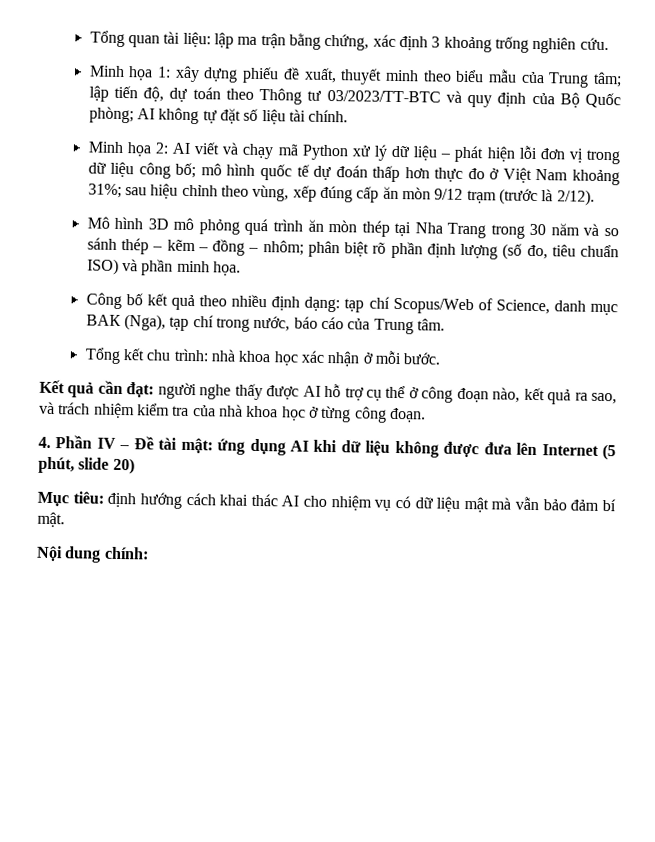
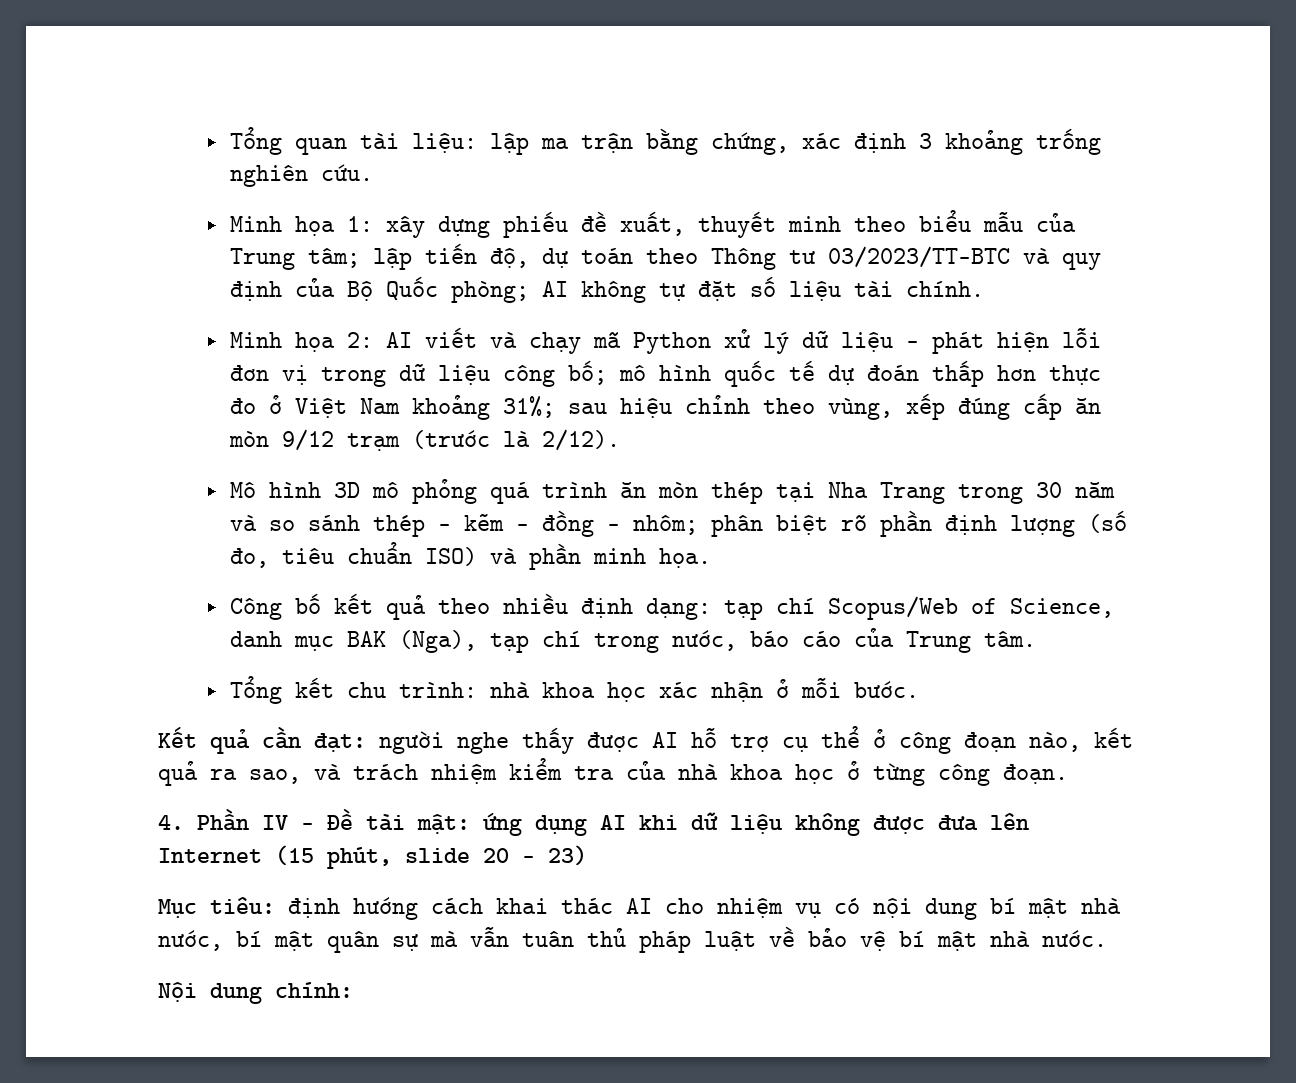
[602,443,617,461] (5 -> [275,845,314,866] (15
[112,457,135,475] 20) -> [483,845,587,866] 20 – 23)
[414,496,617,513] [37,511,65,528] dữ liệu mật mà vẫn bảo đảm bí mật. -> [873,898,1121,920] [158,926,1107,953] nội dung bí mật nhà nước, bí mật quân sự mà vẫn tuân thủ pháp luật về bảo vệ bí mật nhà nước.

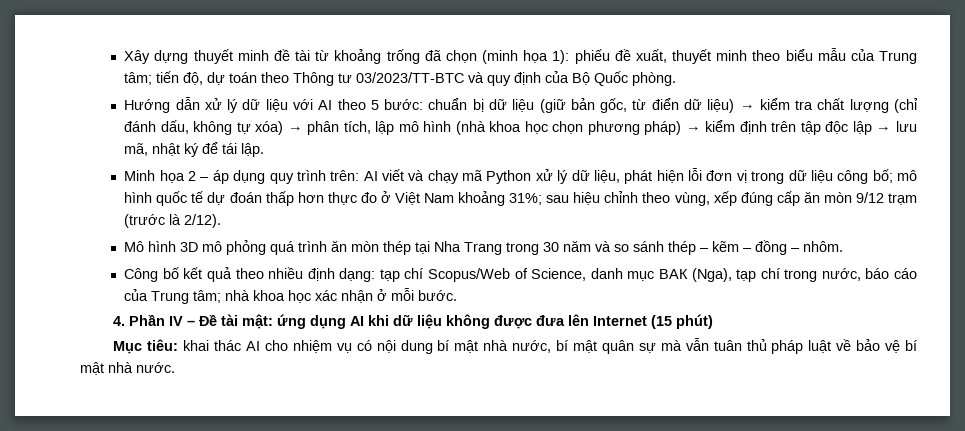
[229,127,1101,155] [229,164,373,187] [229,215,490,238] Tổng quan tài liệu: lập ma trận bằng chứng, xác định 3 khoảng trống nghiên cứu. // Minh họa 1: xây dựng -> [124,49,570,64] Xây dựng thuyết minh đề tài từ khoảng trống đã chọn (minh họa 1):
[372,248,412,270] lập -> (153, 78) none
[450,276,984,303] [229,332,373,352] phòng; AI không tự đặt số liệu tài chính. // Minh họa 2: -> [632,72,677,86] [124,97,918,113] [124,120,917,135] [124,142,265,157] [124,170,360,184] phòng. // Hướng dẫn xử lý dữ liệu với AI theo 5 bước: chuẩn bị dữ liệu (giữ bản gốc, từ điển dữ liệu) → kiểm tra chất lượng (chỉ đánh dấu, không tự xóa) → phân tích, lập mô hình (nhà khoa học chọn phương pháp) → kiểm định trên tập độc lập → lưu mã, nhật ký để tái lập. // Minh họa 2 – áp dụng quy trình trên:
[840,332,919,352] liệu – -> [593,170,620,183] liệu,
[632,510,1127,537] [229,542,711,570] nhôm; phân biệt rõ phần định lượng (số đo, tiêu chuẩn ISO) và phần minh họa. -> [803,241,844,252] nhôm.
[983,630,1036,647] [229,676,477,704] tâm. // Tổng kết chu trình: -> [193,290,222,303] tâm;
[158,726,1133,754] [158,758,1068,786] // Kết quả cần đạt: người nghe thấy được AI hỗ trợ cụ thể ở công đoạn nào, kết quả ra sao, và trách nhiệm kiểm tra của nhà khoa học ở từng công đoạn. -> (458, 295) none
[327,845,587,869] phút, slide 20 – 23) -> [676,314,714,329] phút)
[288,897,483,920] định hướng cách -> (179, 345) none
[158,982,353,1004] // Nội dung chính: -> (175, 367) none

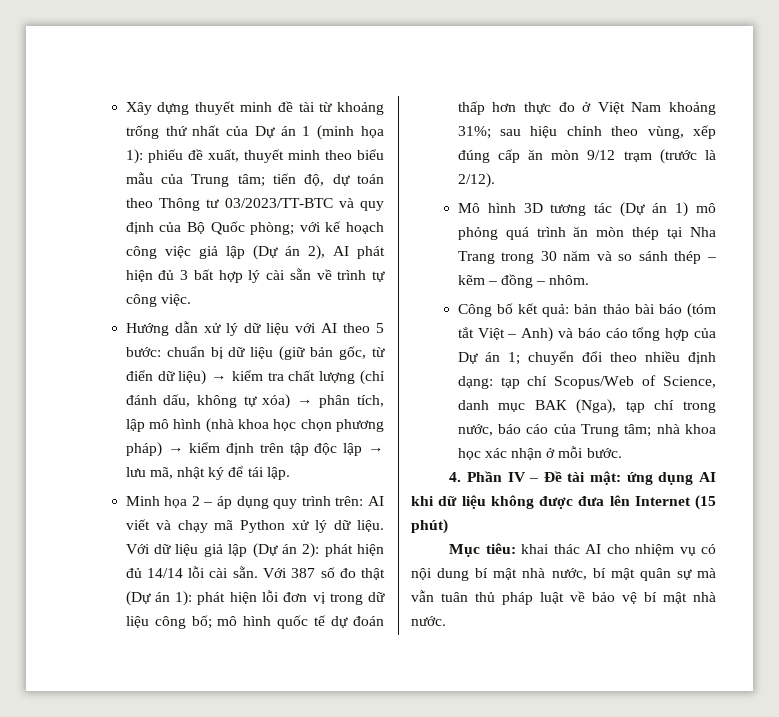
[424,50,477,63] đã chọn -> [165,125,311,138] thứ nhất của Dự án 1
[632,72,677,86] phòng. -> [250,221,384,235] [125,245,385,260] [125,268,386,283] [125,294,191,307] phòng; với kế hoạch công việc giả lập (Dự án 2), AI phát hiện đủ 3 bất hợp lý cài sẵn về trình tự công việc.
[593,170,620,183] liệu, -> [357,520,384,532] [125,543,384,558] [125,566,385,580] [125,591,193,606] liệu. Với dữ liệu giả lập (Dự án 2): phát hiện đủ 14/14 lỗi cài sẵn. Với 387 số đo thật (Dự án 1):
(199, 247) none -> [550,202,689,217] tương tác (Dự án 1)
[207,267,233,282] quả -> [542,303,716,318] [457,327,716,342] [457,351,603,365] quả: bản thảo bài báo (tóm tắt Việt – Anh) và báo cáo tổng hợp của Dự án 1; chuyển đổi

